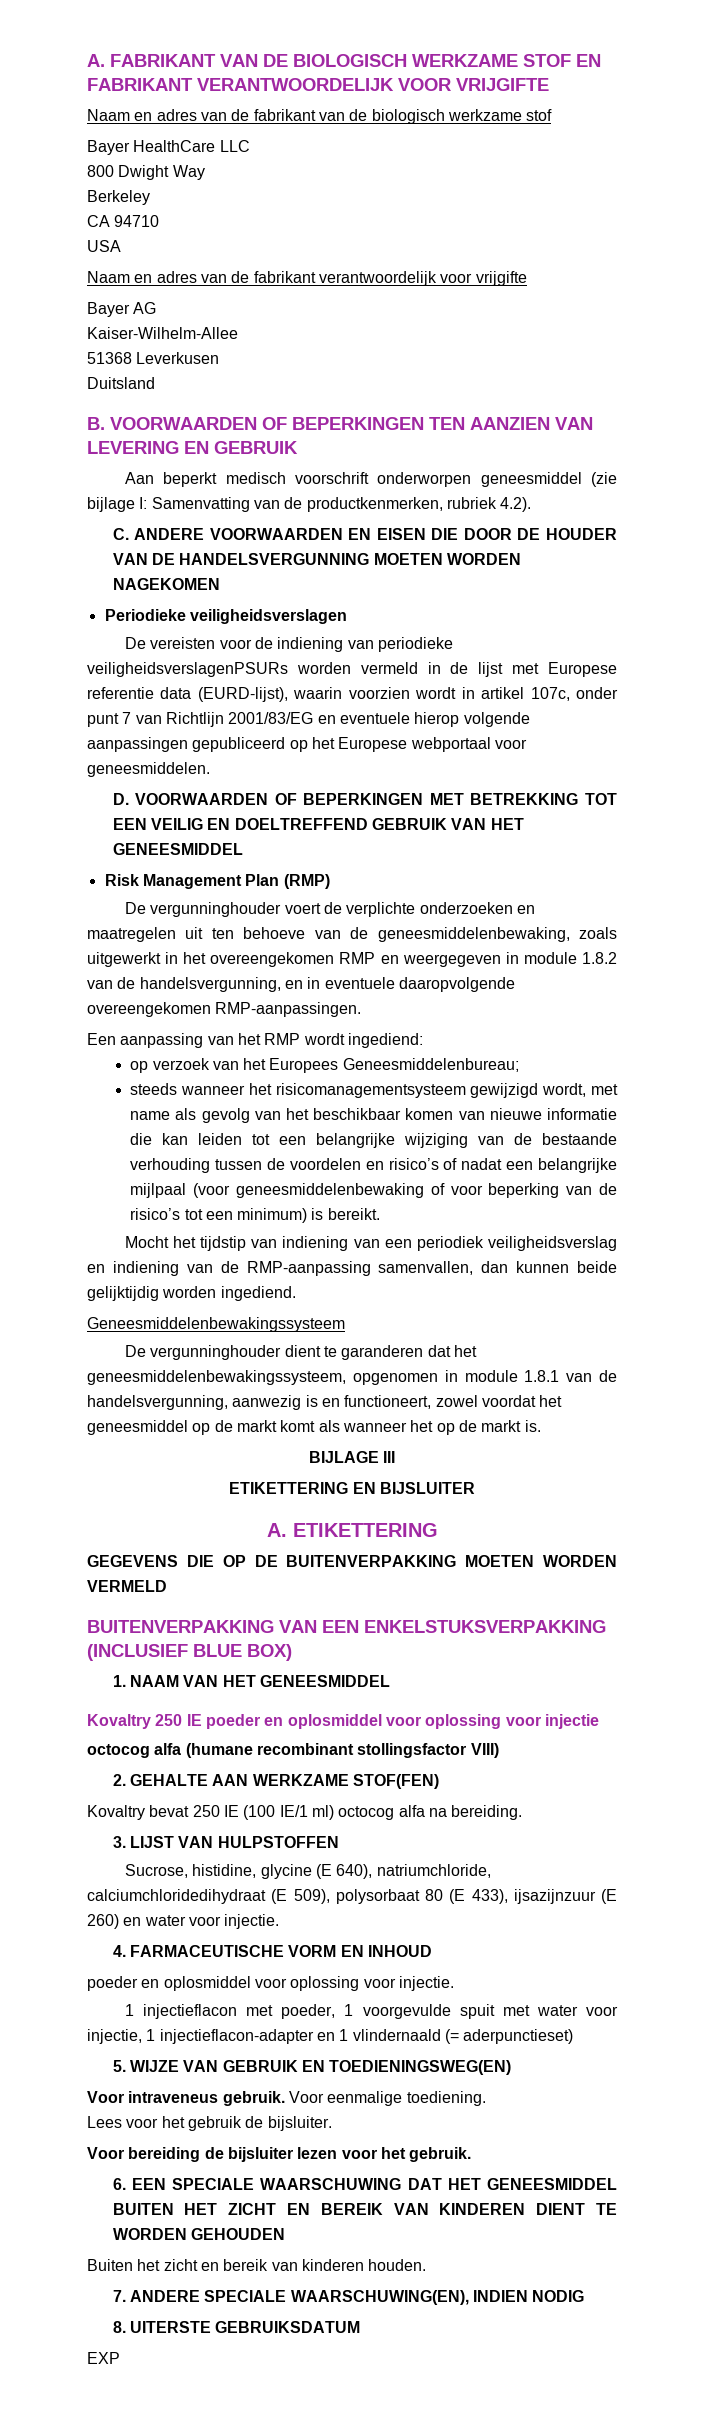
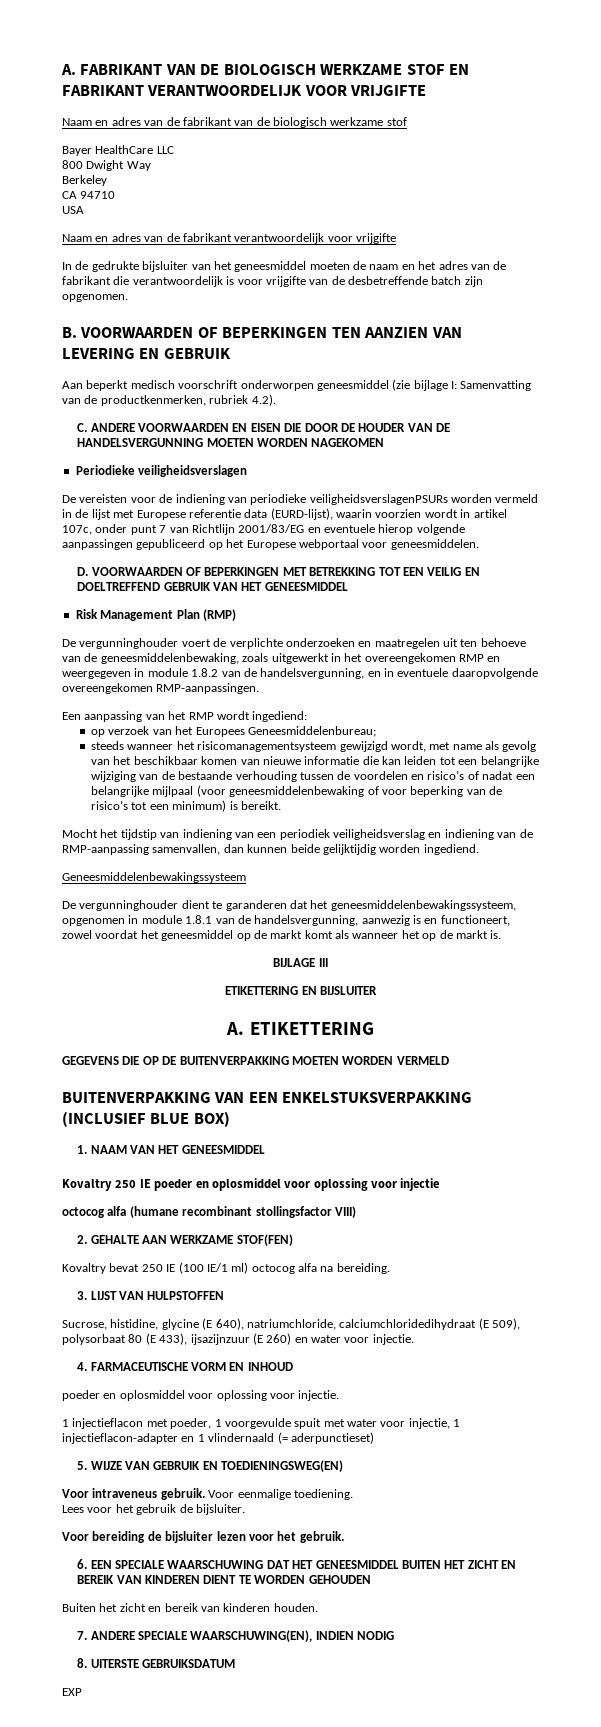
[87,302,157,317] [87,327,238,339] [87,352,220,364] [87,377,155,389] Bayer AG // Kaiser-Wilhelm-Allee // 51368 Leverkusen // Duitsland -> [62,261,507,272] [62,276,483,287] [62,294,128,302] In de gedrukte bijsluiter van het geneesmiddel moeten de naam en het adres van de fabrikant die verantwoordelijk is voor vrijgifte van de desbetreffende batch zijn opgenomen.

